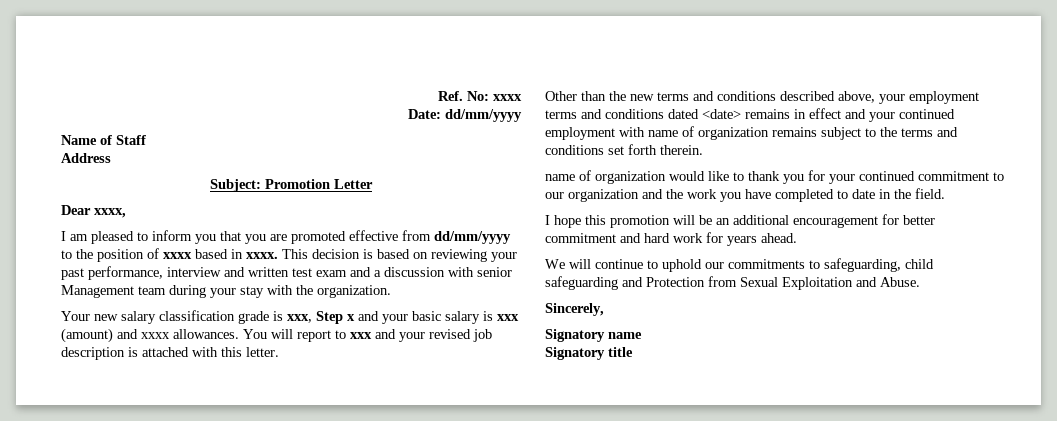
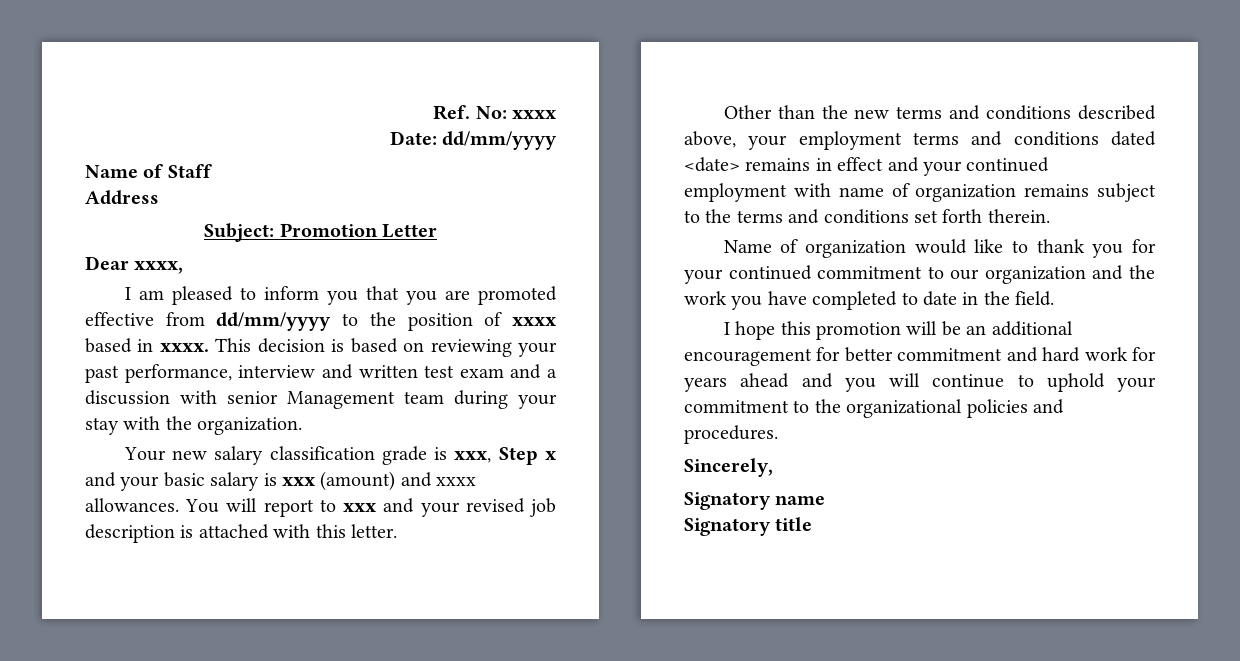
[545,174,575,181] name -> [723,240,772,253] Name
[761,233,797,243] [545,259,565,269] ahead. // We -> [740,373,876,392] ahead and you
[705,258,934,272] [545,276,920,290] our commitments to safeguarding, child safeguarding and Protection from Sexual Exploitation and Abuse. -> [1117,377,1156,392] [684,399,1064,418] [684,425,778,444] your commitment to the organizational policies and procedures.

